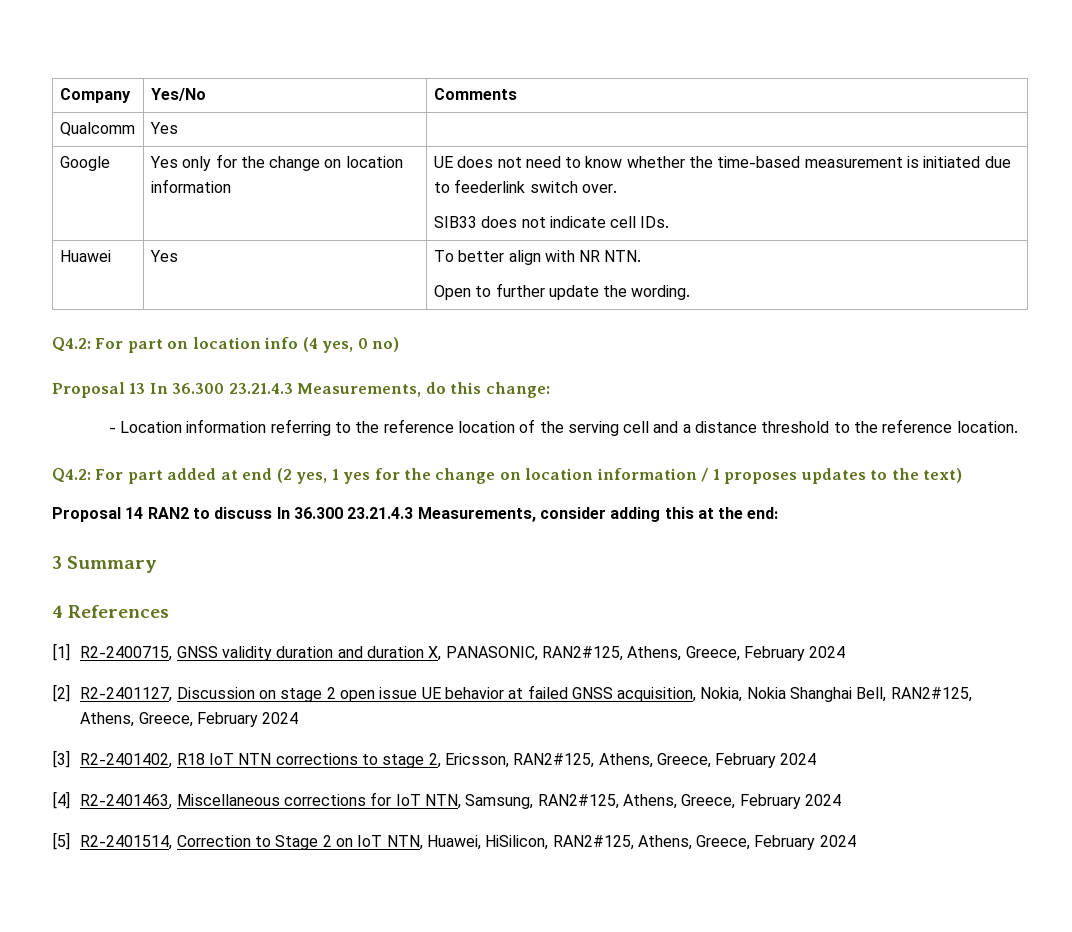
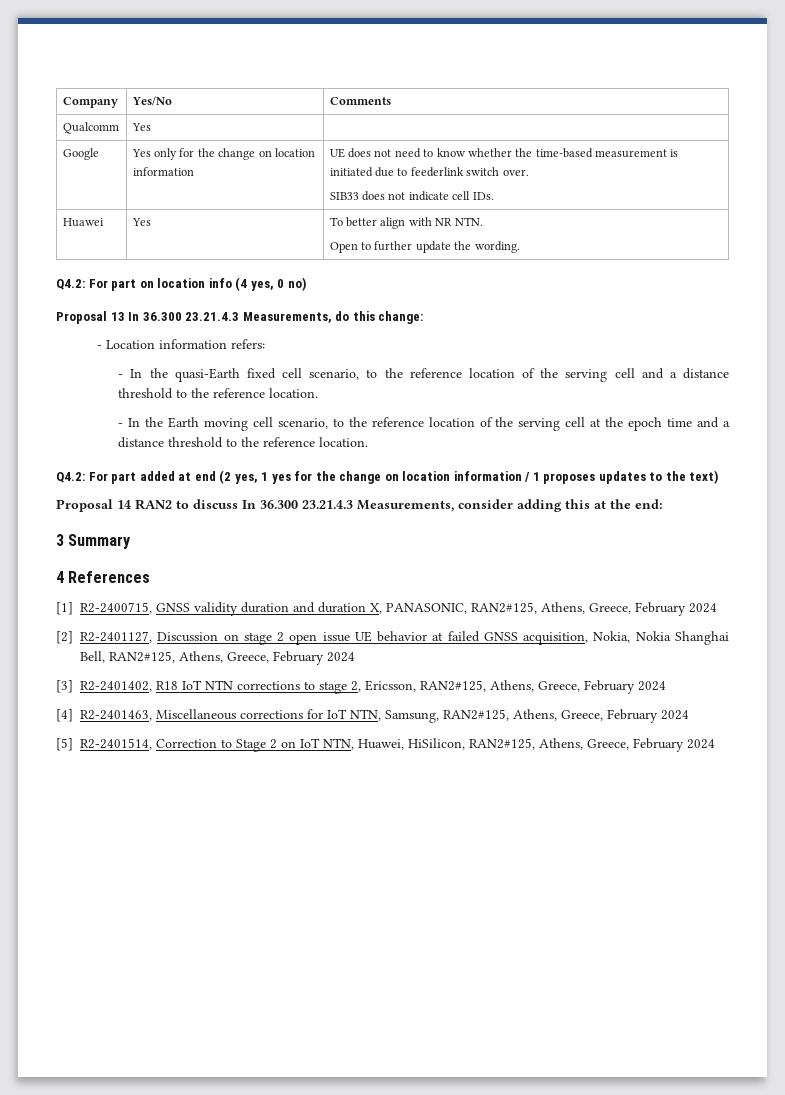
[270,419,331,436] referring -> [231,339,266,349] [118,368,360,382] refers: // - In the quasi-Earth fixed cell scenario,
(1018, 427) none -> [118,417,731,431] [118,437,369,448] // - In the Earth moving cell scenario, to the reference location of the serving cell at the epoch time and a distance threshold to the reference location.

